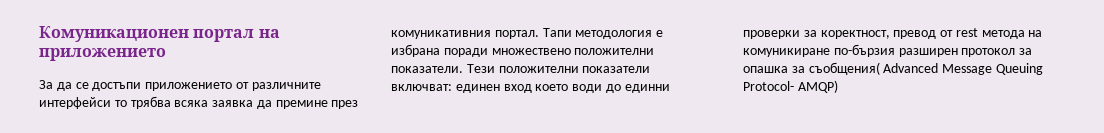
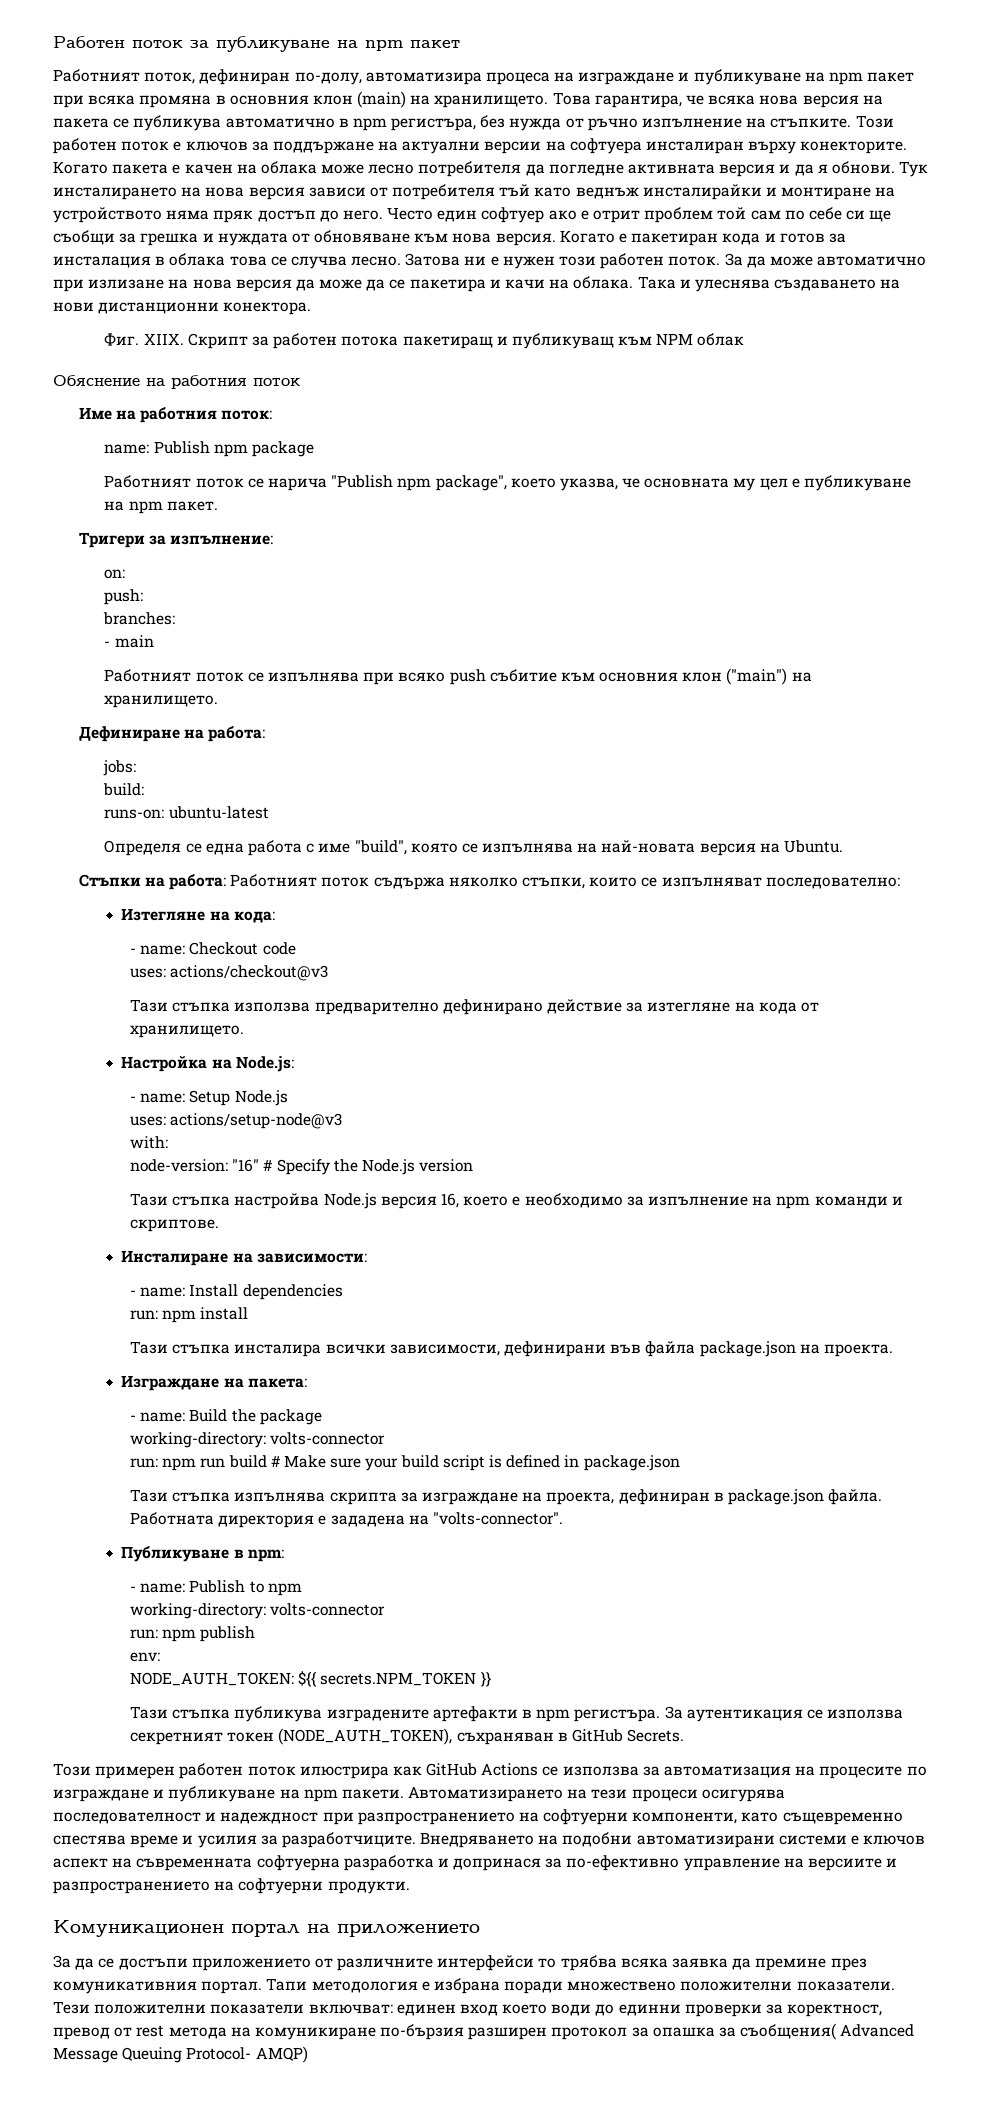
(39, 34) none -> [53,36,460,52] [53,69,915,85] [53,91,883,108] [53,115,894,131] [53,138,908,154] [53,161,929,177] [53,184,896,200] [53,207,892,223] [53,230,846,246] [53,253,927,269] [53,276,901,292] [53,302,312,315] [104,333,745,349] [53,375,300,389] [78,407,273,423] [104,441,314,457] [104,475,911,491] [104,501,218,514] [78,532,274,548] [104,569,126,579] [104,589,144,605] [103,612,176,625] [104,635,154,648] [104,668,812,685] [104,695,219,708] [78,726,266,742] [103,760,137,776] [103,783,145,796] [104,806,269,819] [104,840,843,856] [78,874,900,890] [121,908,275,923] [130,942,296,955] [130,965,329,981] [130,999,819,1015] [130,1025,245,1038] [121,1056,294,1072] [130,1090,288,1106] [130,1113,343,1129] [130,1136,169,1149] [130,1159,474,1175] [130,1193,903,1209] [130,1219,220,1232] [121,1250,367,1266] [130,1284,343,1300] [130,1307,249,1323] [130,1341,893,1357] [121,1375,307,1391] [130,1409,322,1425] [130,1432,386,1448] [130,1455,680,1471] [130,1489,883,1505] [130,1512,564,1528] [121,1546,284,1562] [130,1580,302,1596] [130,1603,386,1619] [130,1626,256,1642] [130,1652,161,1662] [130,1671,491,1687] [130,1706,904,1722] [130,1728,685,1745] [53,1763,927,1779] [53,1786,785,1802] [53,1809,903,1825] [53,1832,926,1848] [53,1855,898,1871] [53,1878,410,1894] Работен поток за публикуване на npm пакет // Работният поток, дефиниран по-долу, автоматизира процеса на изграждане и публикуване на npm пакет при всяка промяна в основния клон (main) на хранилището. Това гарантира, че всяка нова версия на пакета се публикува автоматично в npm регистъра, без нужда от ръчно изпълнение на стъпките. Този работен поток е ключов за поддържане на актуални версии на софтуера инсталиран върху конекторите. Когато пакета е качен на облака може лесно потребителя да погледне активната версия и да я обнови. Тук инсталирането на нова версия зависи от потребителя тъй като веднъж инсталирайки и монтиране на устройството няма пряк достъп до него. Често един софтуер ако е отрит проблем той сам по себе си ще съобщи за грешка и нуждата от обновяване към нова версия. Когато е пакетиран кода и готов за инсталация в облака това се случва лесно. Затова ни е нужен този работен поток. За да може автоматично при излизане на нова версия да може да се пакетира и качи на облака. Така и улеснява създаването на нови дистанционни конектора. // Фиг. XIIX. Скрипт за работен потока пакетиращ и публикуващ към NPM облак // Обяснение на работния поток // Име на работния поток: // name: Publish npm package // Работният поток се нарича "Publish npm package", което указва, че основната му цел е публикуване на npm пакет. // Тригери за изпълнение: // on: // push: // branches: // - main // Работният поток се изпълнява при всяко push събитие към основния клон ("main") на хранилището. // Дефиниране на работа: // jobs: // build: // runs-on: ubuntu-latest // Определя се една работа с име "build", която се изпълнява на най-новата версия на Ubuntu. // Стъпки на работа: Работният поток съдържа няколко стъпки, които се изпълняват последователно: // Изтегляне на кода: // - name: Checkout code // uses: actions/checkout@v3 // Тази стъпка използва предварително дефинирано действие за изтегляне на кода от хранилището. // Настройка на Node.js: // - name: Setup Node.js // uses: actions/setup-node@v3 // with: // node-version: "16" # Specify the Node.js version // Тази стъпка настройва Node.js версия 16, което е необходимо за изпълнение на npm команди и скриптове. // Инсталиране на зависимости: // - name: Install dependencies // run: npm install // Тази стъпка инсталира всички зависимости, дефинирани във файла package.json на проекта. // Изграждане на пакета: // - name: Build the package // working-directory: volts-connector // run: npm run build # Make sure your build script is defined in package.json // Тази стъпка изпълнява скрипта за изграждане на проекта, дефиниран в package.json файла. Работната директория е зададена на "volts-connector". // Публикуване в npm: // - name: Publish to npm // working-directory: volts-connector // run: npm publish // env: // NODE_AUTH_TOKEN: ${{ secrets.NPM_TOKEN }} // Тази стъпка публикува изградените артефакти в npm регистъра. За аутентикация се използва секретният токен (NODE_AUTH_TOKEN), съхраняван в GitHub Secrets. // Този примерен работен поток илюстрира как GitHub Actions се използва за автоматизация на процесите по изграждане и публикуване на npm пакети. Автоматизирането на тези процеси осигурява последователност и надеждност при разпространението на софтуерни компоненти, като същевременно спестява време и усилия за разработчиците. Внедряването на подобни автоматизирани системи е ключов аспект на съвременната софтуерна разработка и допринася за по-ефективно управление на версиите и разпространението на софтуерни продукти. //

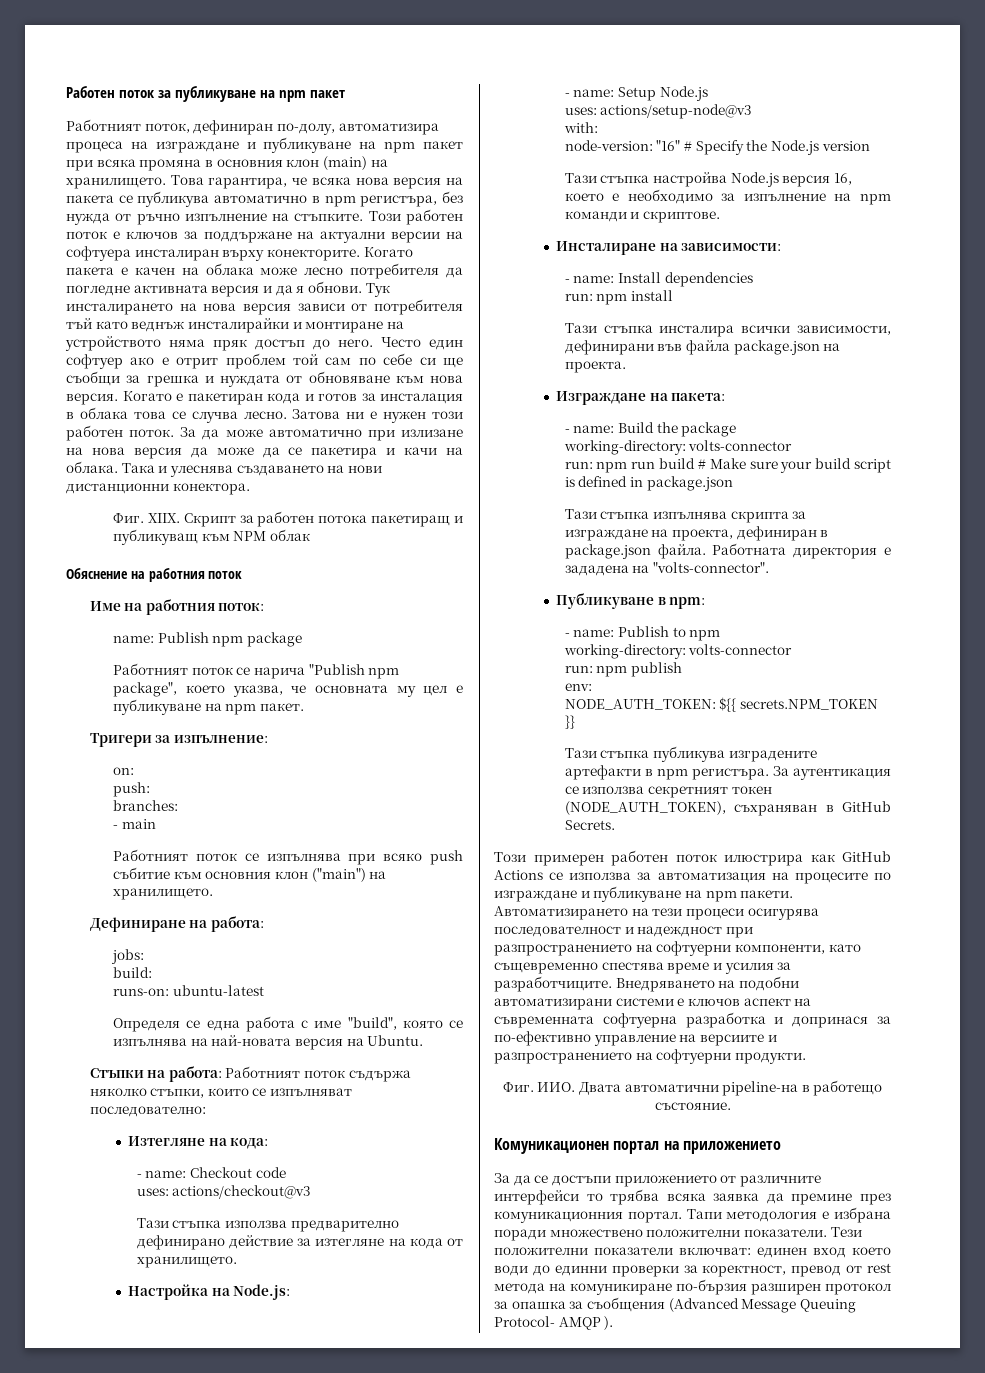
(410, 1887) none -> [502,1080,883,1096] [654,1102,731,1110] // Фиг. ИИО. Двата автоматични pipeline-на в работещо състояние.
[53,1981,197,1994] комуникативния -> [494,1211,623,1223] комуникационния
[740,2023,915,2040] съобщения( Advanced -> [586,1297,739,1312] съобщения (Advanced
[255,2046,308,2063] AMQP) -> [558,1316,614,1330] AMQP ).

